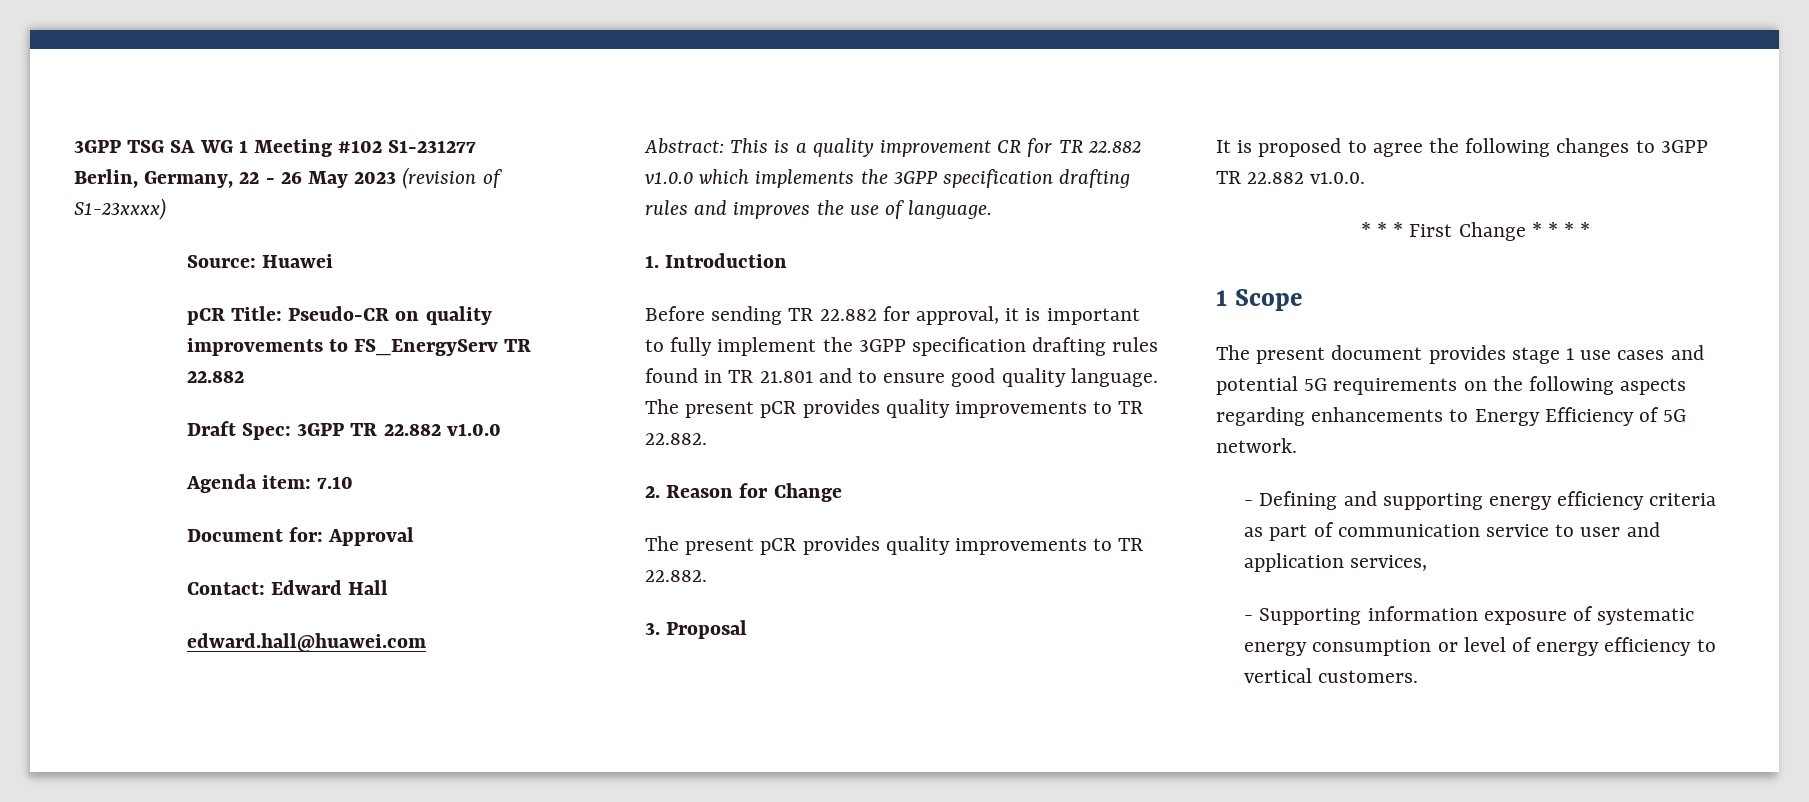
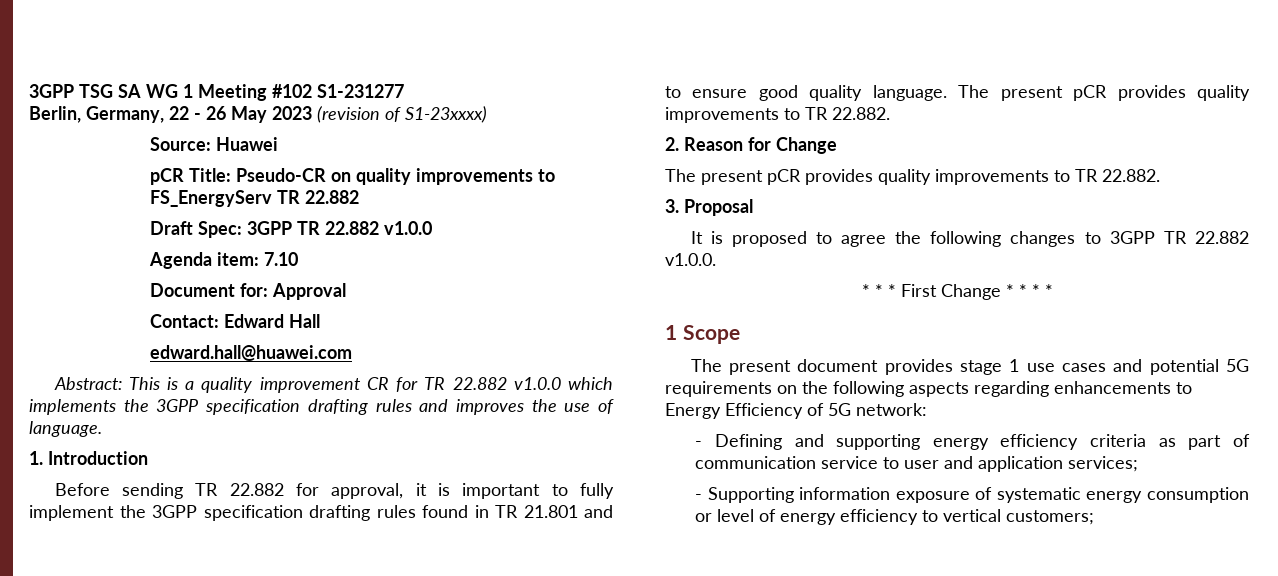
[1216,438,1297,453] network. -> [856,403,927,416] network:
[1350,555,1428,571] services, -> [1068,456,1139,472] services;
[1318,670,1419,683] customers. -> [1006,510,1095,525] customers;

